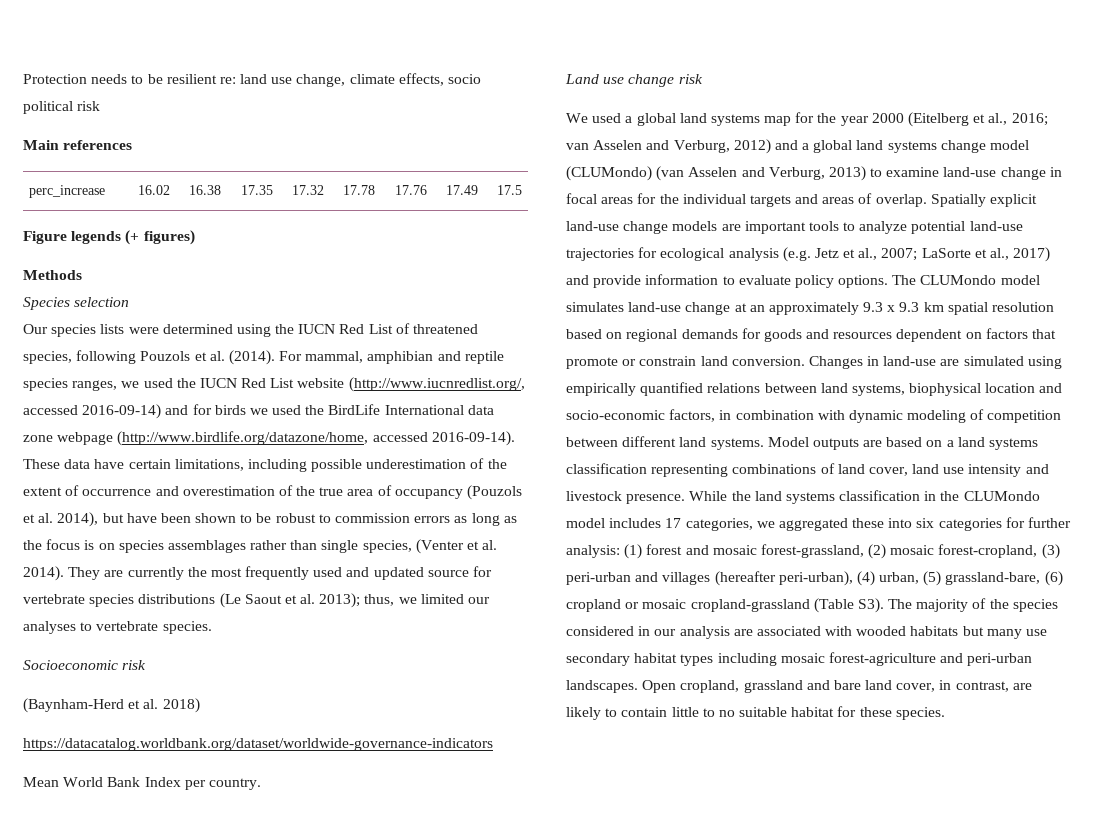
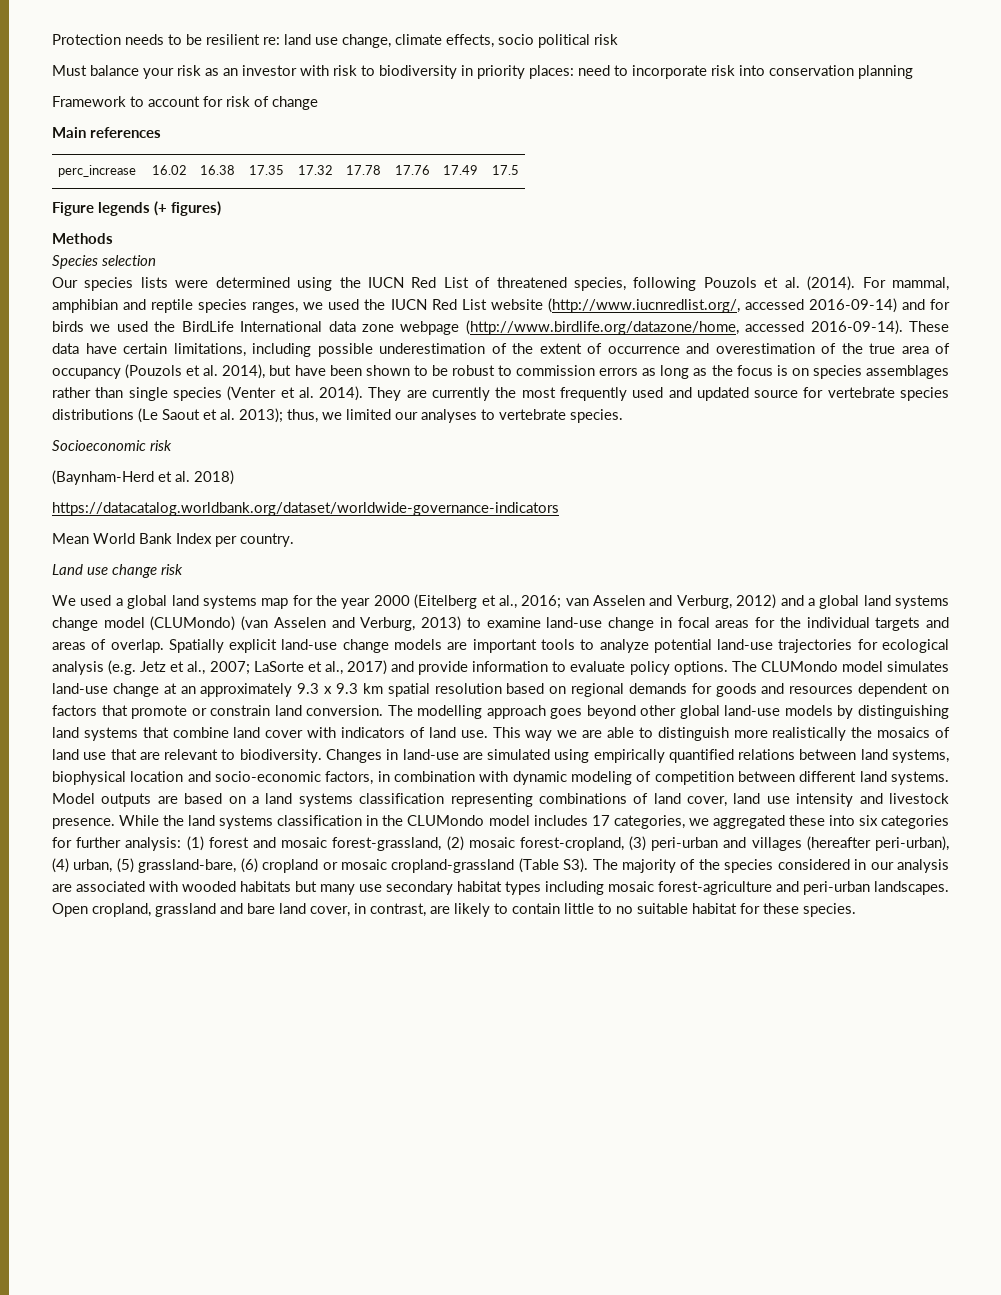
(101, 106) none -> [52,65,913,79] [52,96,318,110] // Must balance your risk as an investor with risk to biodiversity in priority places: need to incorporate risk into conservation planning // Framework to account for risk of change
[362,540,412,553] species, -> [172,387,222,401] species
(805, 361) none -> [387,705,949,719] [52,727,951,741] [52,749,322,763] The modelling approach goes beyond other global land-use models by distinguishing land systems that combine land cover with indicators of land use. This way we are able to distinguish more realistically the mosaics of land use that are relevant to biodiversity.

